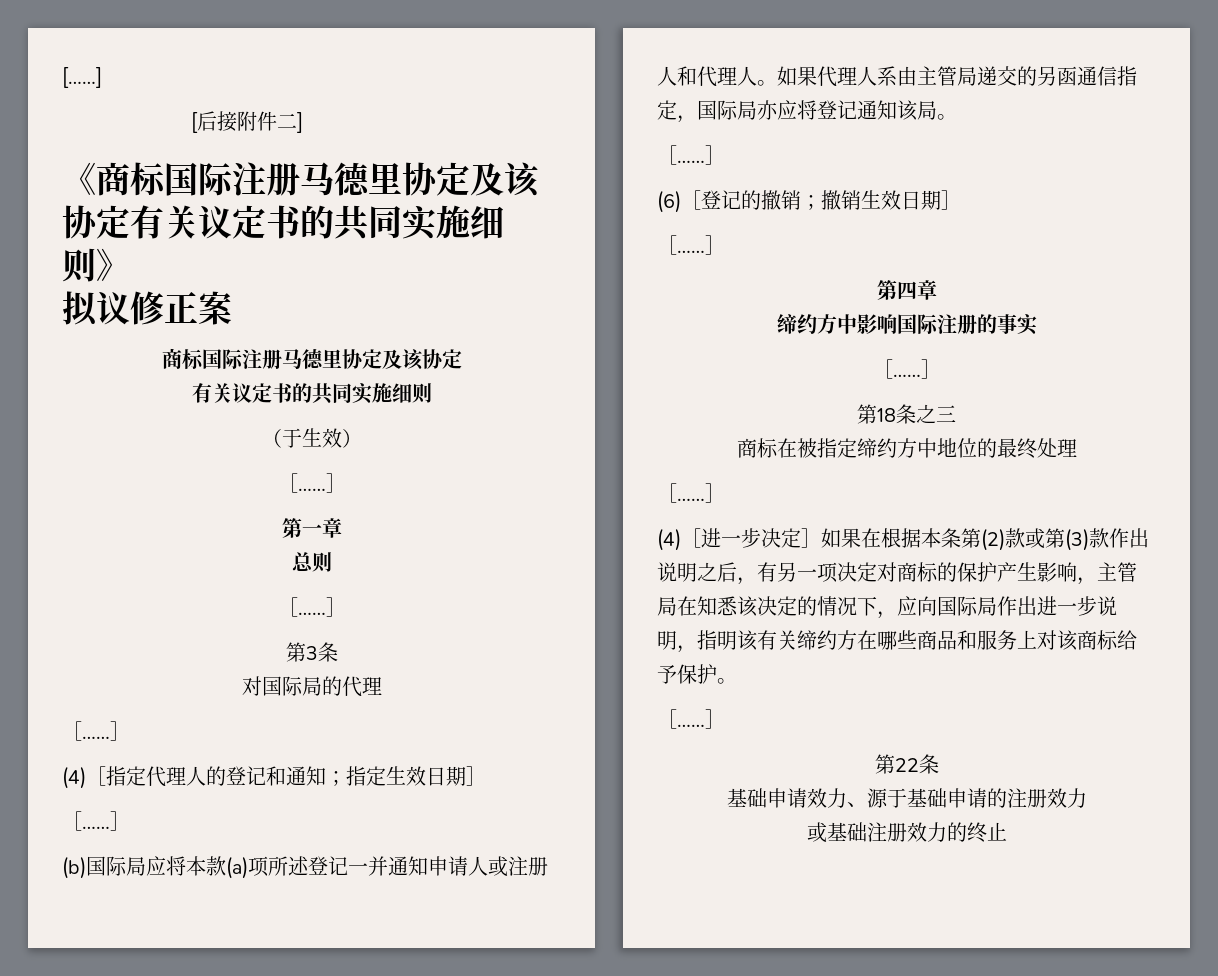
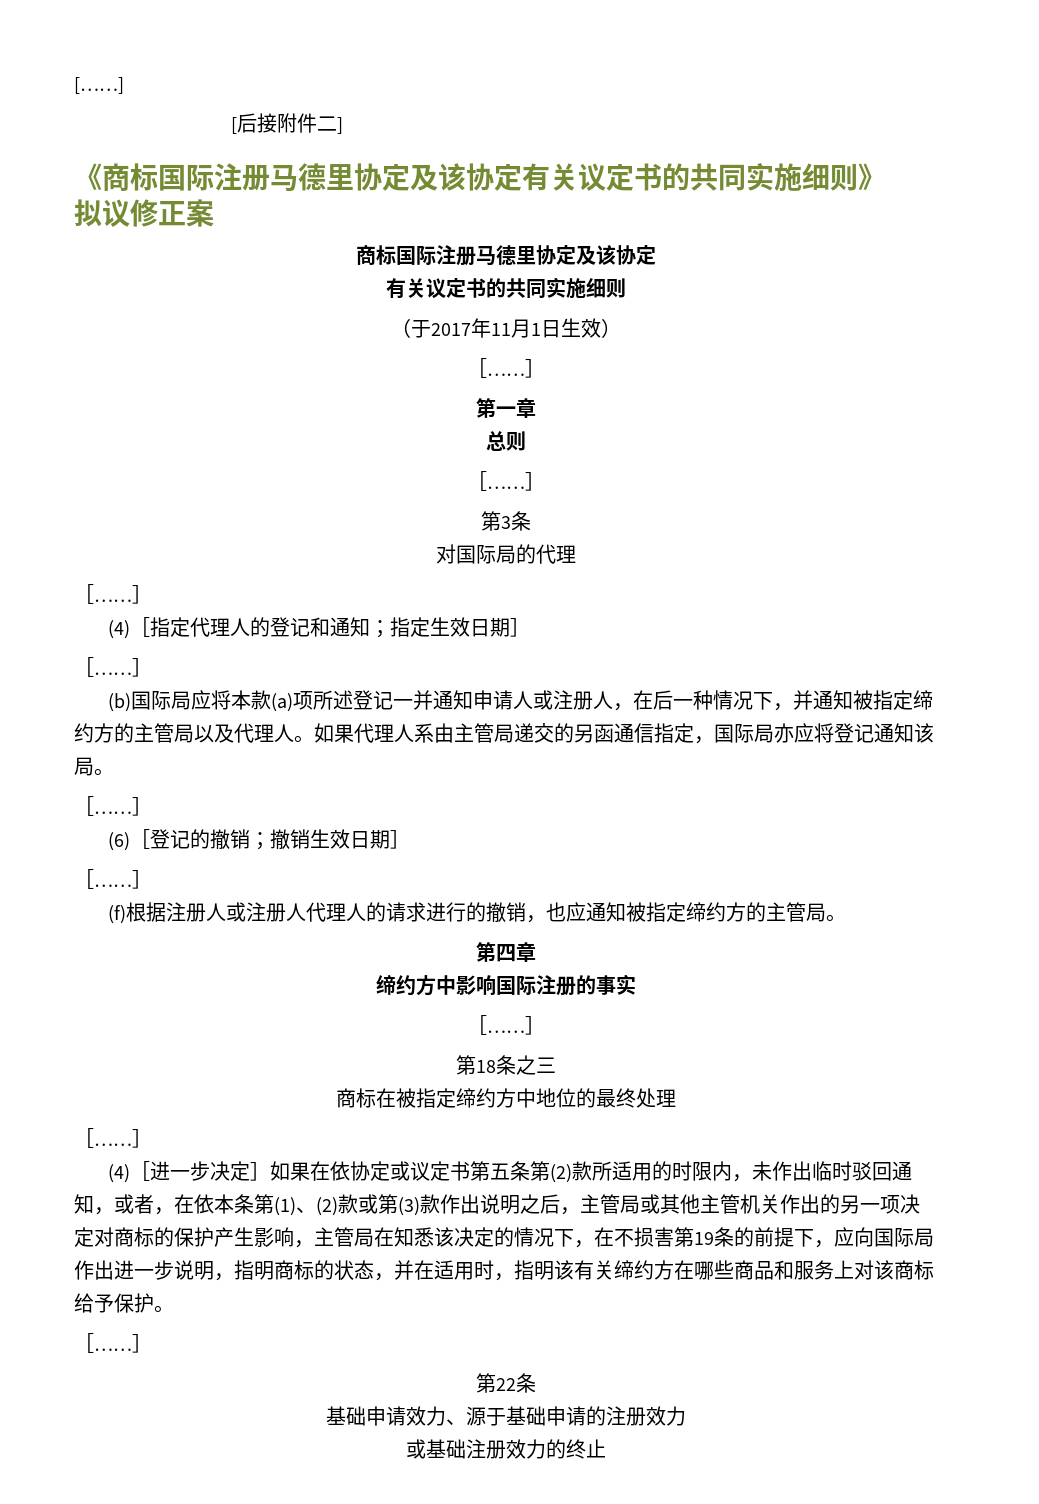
(302, 438) none -> [431,318,561,338] 2017年11月1日
[677,66,697,86] 和 -> [613,690,934,711] [74,723,234,743] ，在后一种情况下，并通知被指定缔约方的主管局以及
(725, 245) none -> [108,902,847,924] // (f)根据注册人或注册人代理人的请求进行的撤销，也应通知被指定缔约方的主管局。
[881,528,981,548] 根据本条第 -> [330,1161,913,1183] [74,1194,316,1216] 依协定或议定书第五条第(2)款所适用的时限内，未作出临时驳回通知，或者，在依本条第(1)、
[757,562,777,582] 有 -> [580,1194,840,1214] 主管局或其他主管机关作出的
(897, 615) none -> [594,1227,834,1248] 在不损害第19条的前提下，
(737, 640) none -> [274,1260,554,1281] 商标的状态，并在适用时，指明

